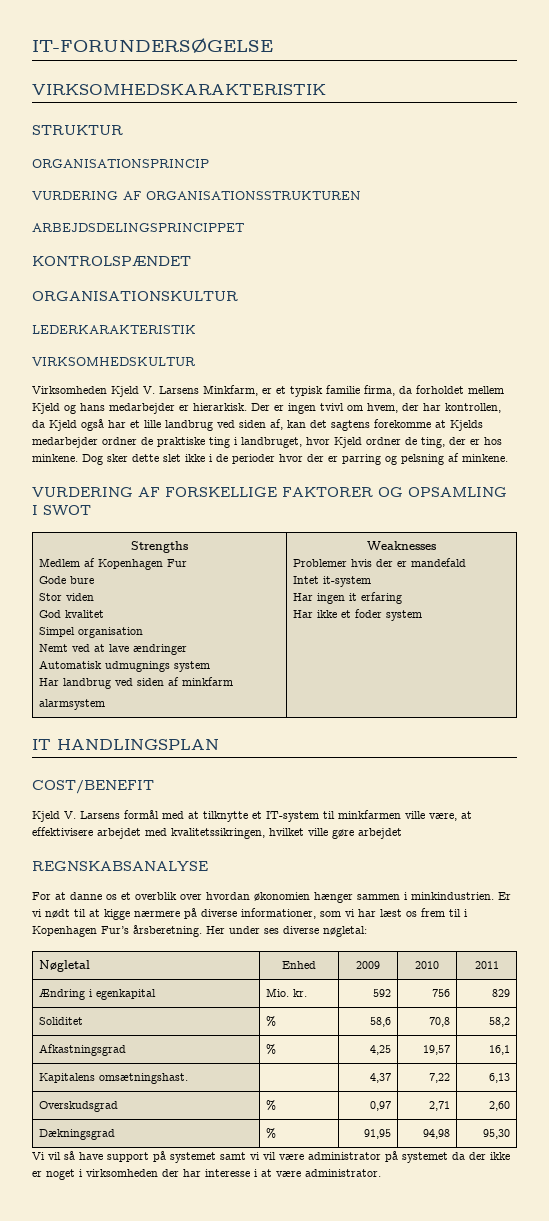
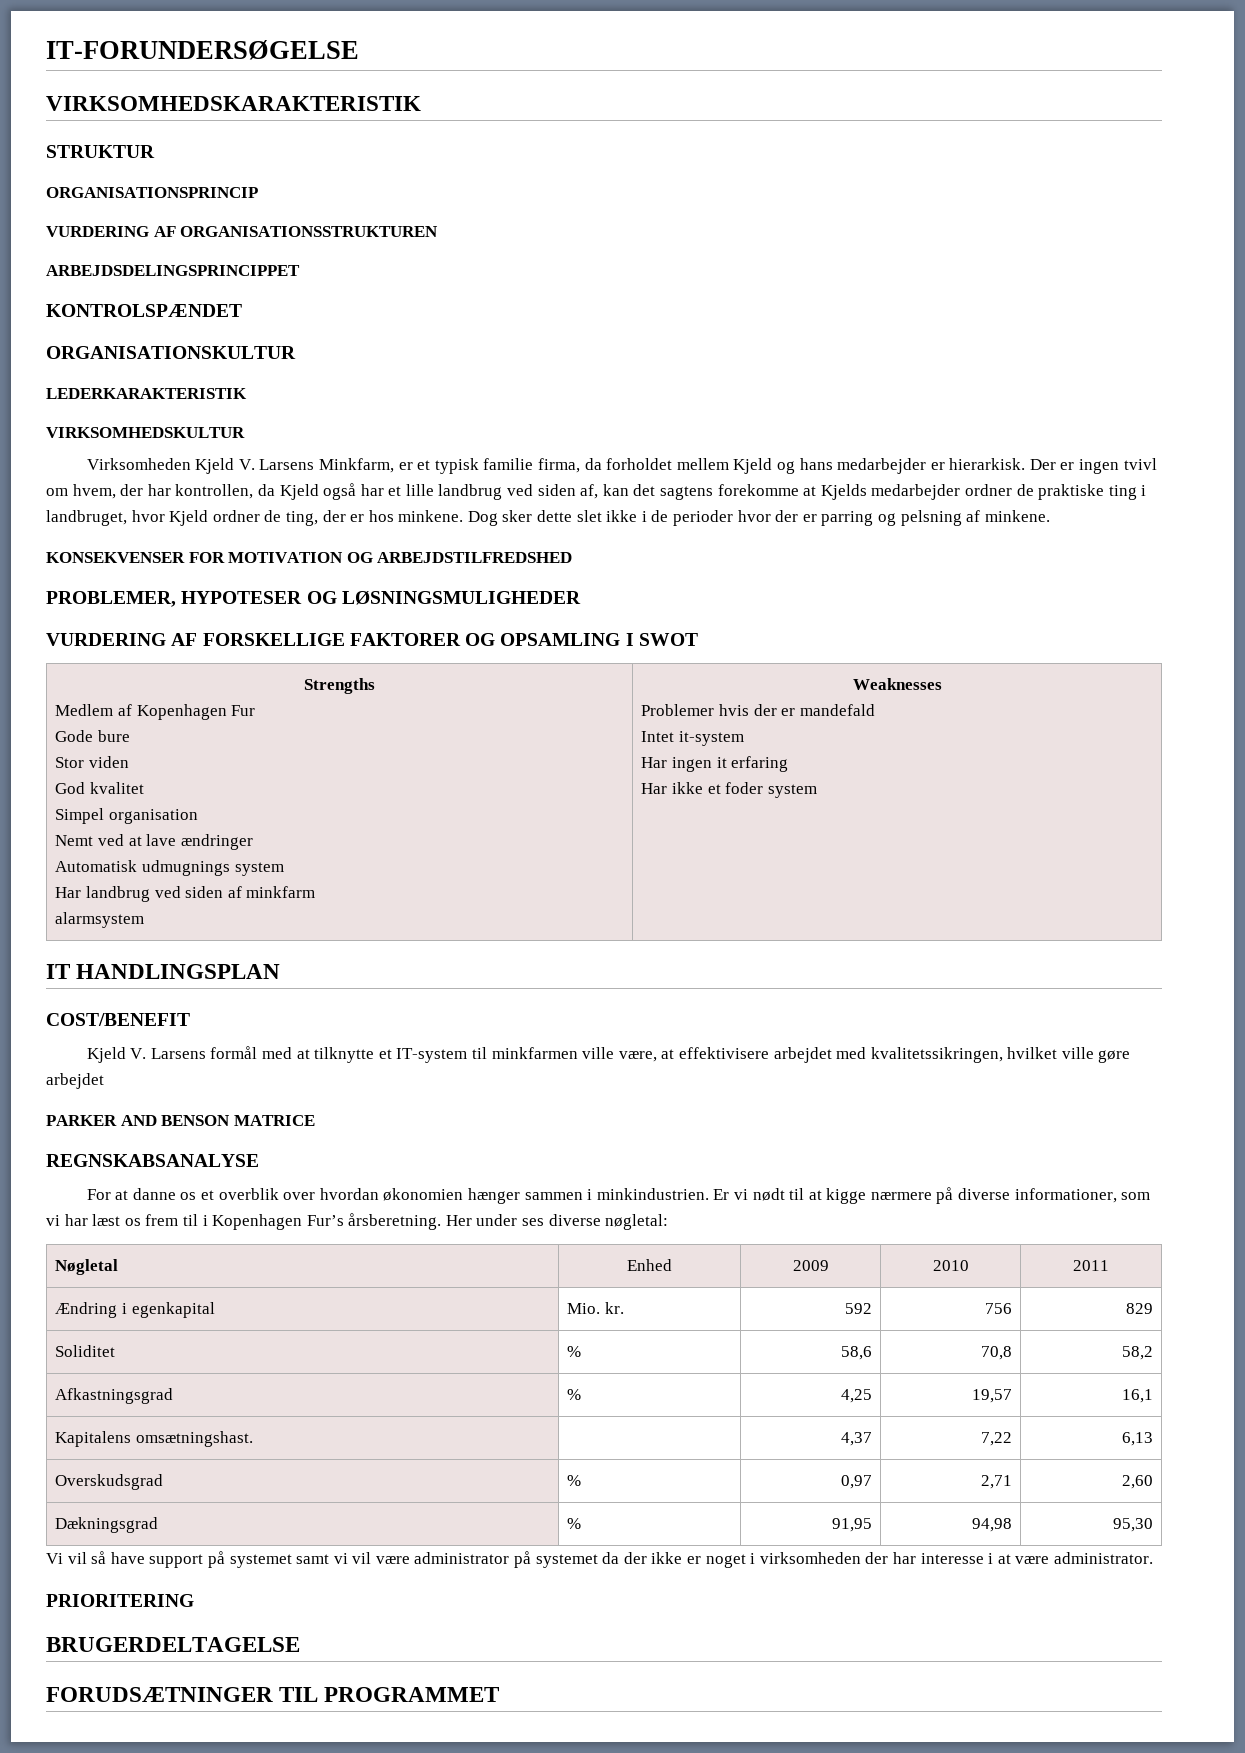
(508, 458) none -> [46,552,573,563] [46,591,581,607] // KONSEKVENSER FOR MOTIVATION OG ARBEJDSTILFREDSHED // PROBLEMER, HYPOTESER OG LØSNINGSMULIGHEDER
(402, 833) none -> [46,1115,315,1126] // PARKER AND BENSON MATRICE
(381, 1173) none -> [46,1594,194,1607] [46,1637,300,1652] [46,1687,500,1702] // PRIORITERING // BRUGERDELTAGELSE // FORUDSÆTNINGER TIL PROGRAMMET

